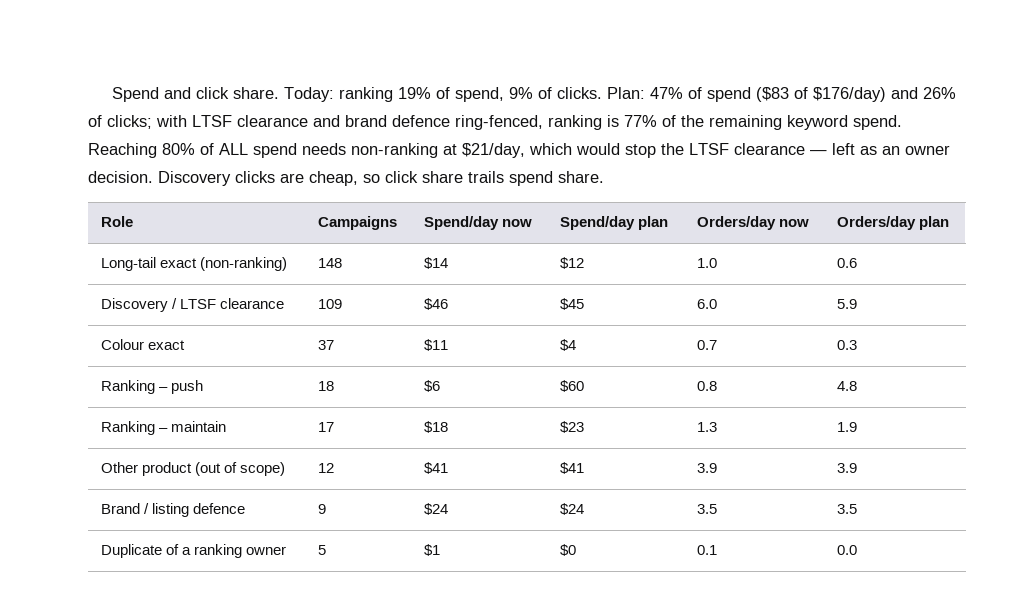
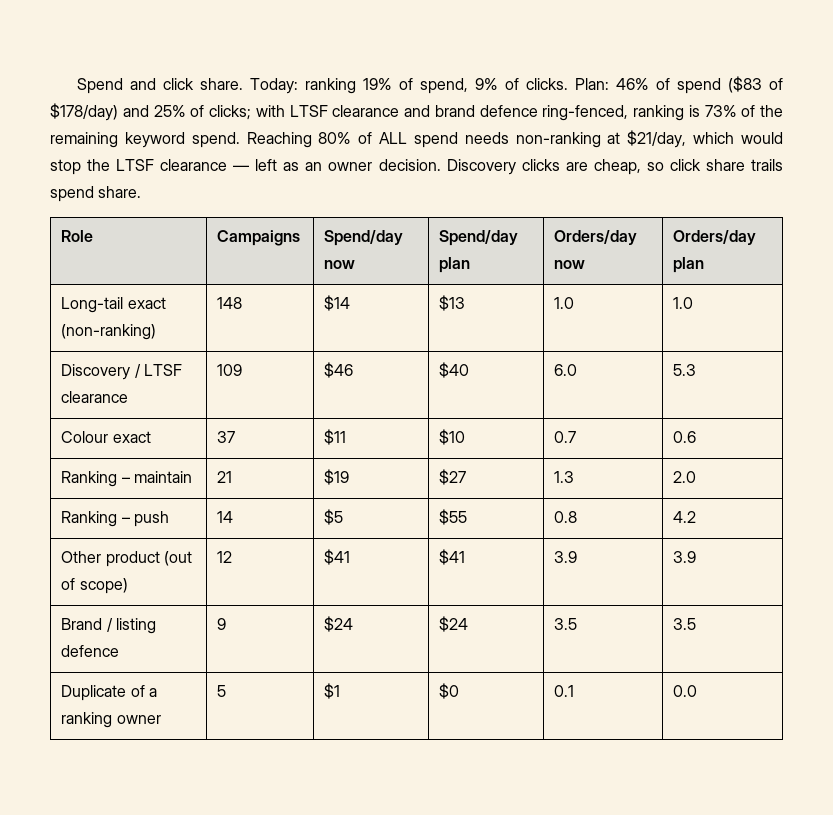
[649,87,683,99] 47% -> [615,78,649,90] 46%
[812,87,956,102] $176/day) and 26% -> [50,103,186,121] $178/day) and 25%
[624,115,657,127] 77% -> [704,105,737,117] 73%
[560,257,585,269] $12 -> [439,295,466,311] $13
[837,258,858,268] 0.6 -> [673,297,694,309] 1.0
[560,298,585,310] $45 -> [439,362,470,378] $40
[837,299,858,309] 5.9 -> [673,364,697,376] 5.3
[560,339,577,351] $4 -> [439,429,466,445] $10
[837,340,858,350] [101,380,204,394] [318,381,335,391] [424,380,441,392] [560,380,585,392] [697,381,718,391] [837,381,858,391] [101,421,227,435] [318,422,335,432] [424,421,449,433] [560,421,585,433] [697,422,718,432] [837,422,858,432] 0.3 // Ranking – push | 18 | $6 | $60 | 0.8 | 4.8 // Ranking – maintain | 17 | $18 | $23 | 1.3 | 1.9 -> [673,431,697,443] [61,471,192,487] [217,471,233,483] [324,469,350,485] [439,469,467,485] [554,471,575,483] [673,471,697,483] [61,511,169,527] [217,511,234,523] [324,509,344,525] [439,509,468,525] [554,511,578,523] [673,511,697,523] 0.6 // Ranking – maintain | 21 | $19 | $27 | 1.3 | 2.0 // Ranking – push | 14 | $5 | $55 | 0.8 | 4.2

